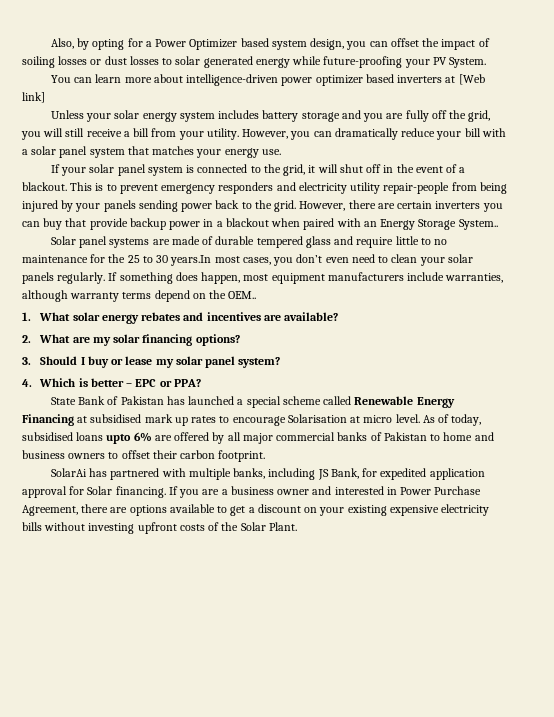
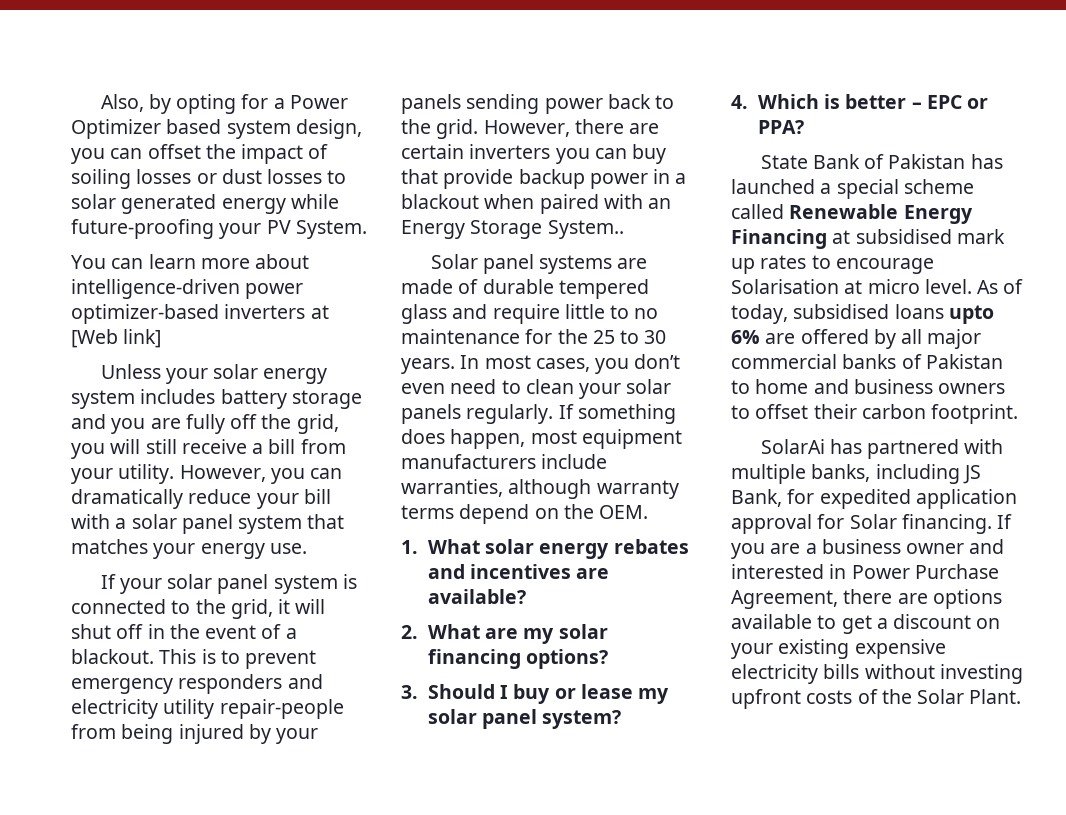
[315,74,394,86] optimizer based -> [71,304,219,324] optimizer-based
[170,255,212,266] years.In -> [401,355,480,374] years. In
[228,291,257,299] OEM.. -> [599,505,649,519] OEM.

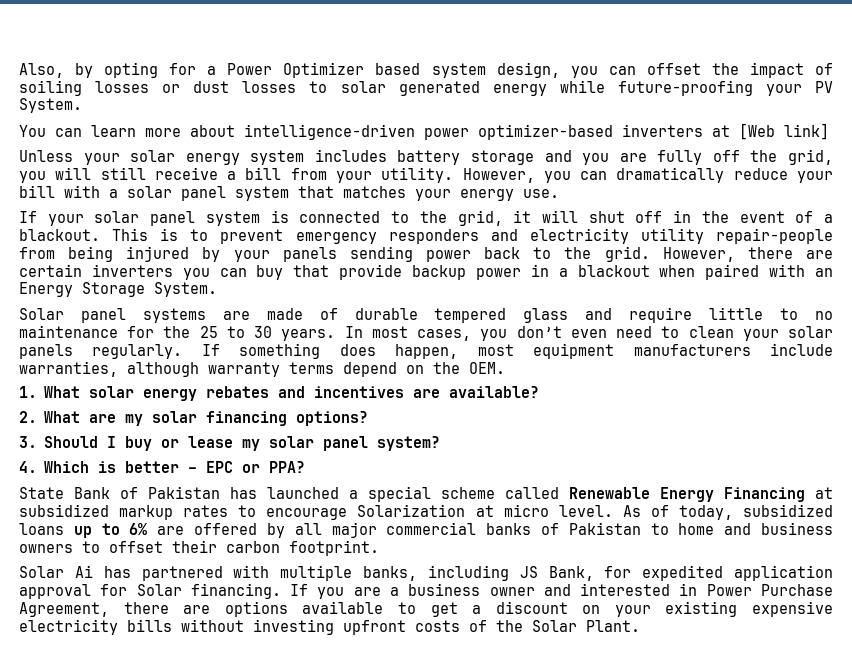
[547,220,624,239] System.. -> [154,282,217,297] System.
[855,229,1005,244] [731,258,755,274] subsidised mark up -> [19,504,174,520] subsidized markup
[731,279,839,294] Solarisation -> [357,504,466,517] Solarization
[793,304,994,324] subsidised loans upto -> [743,504,834,517] [19,523,120,538] subsidized loans up to
[760,439,825,454] SolarAi -> [19,565,93,578] Solar Ai

